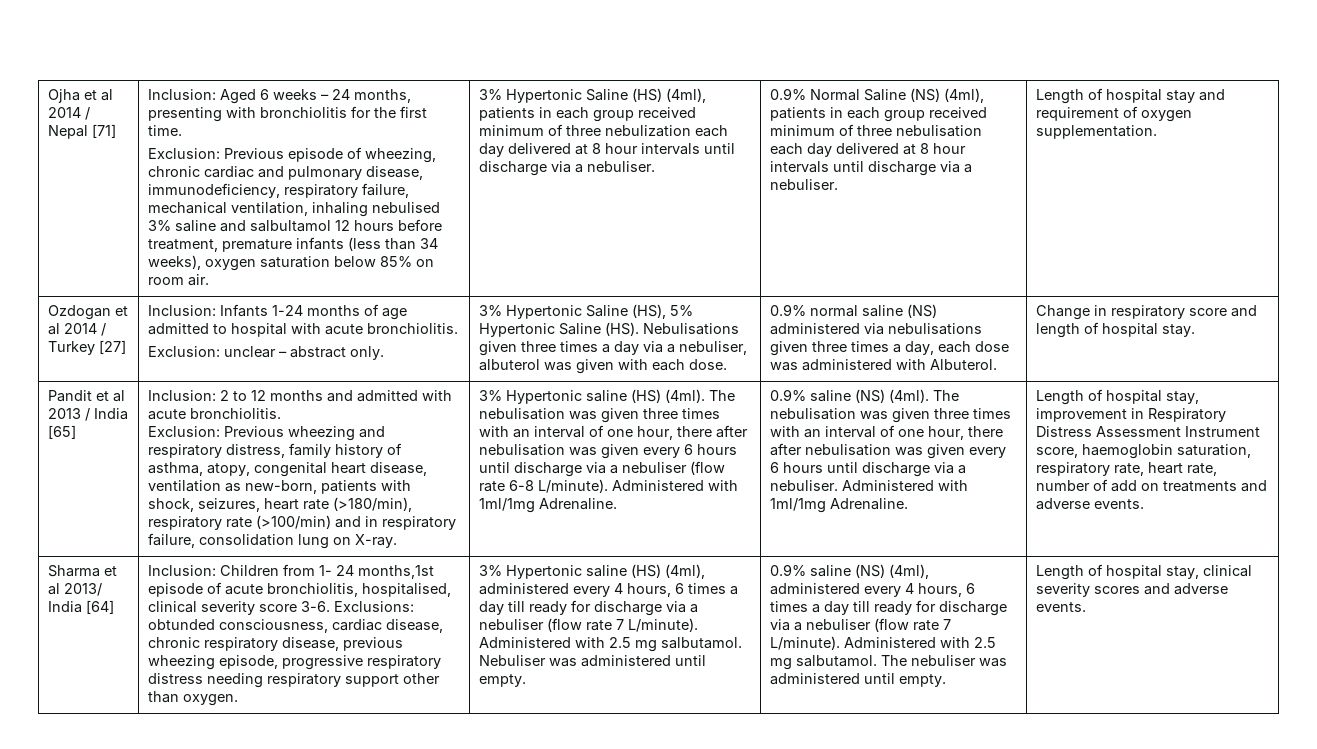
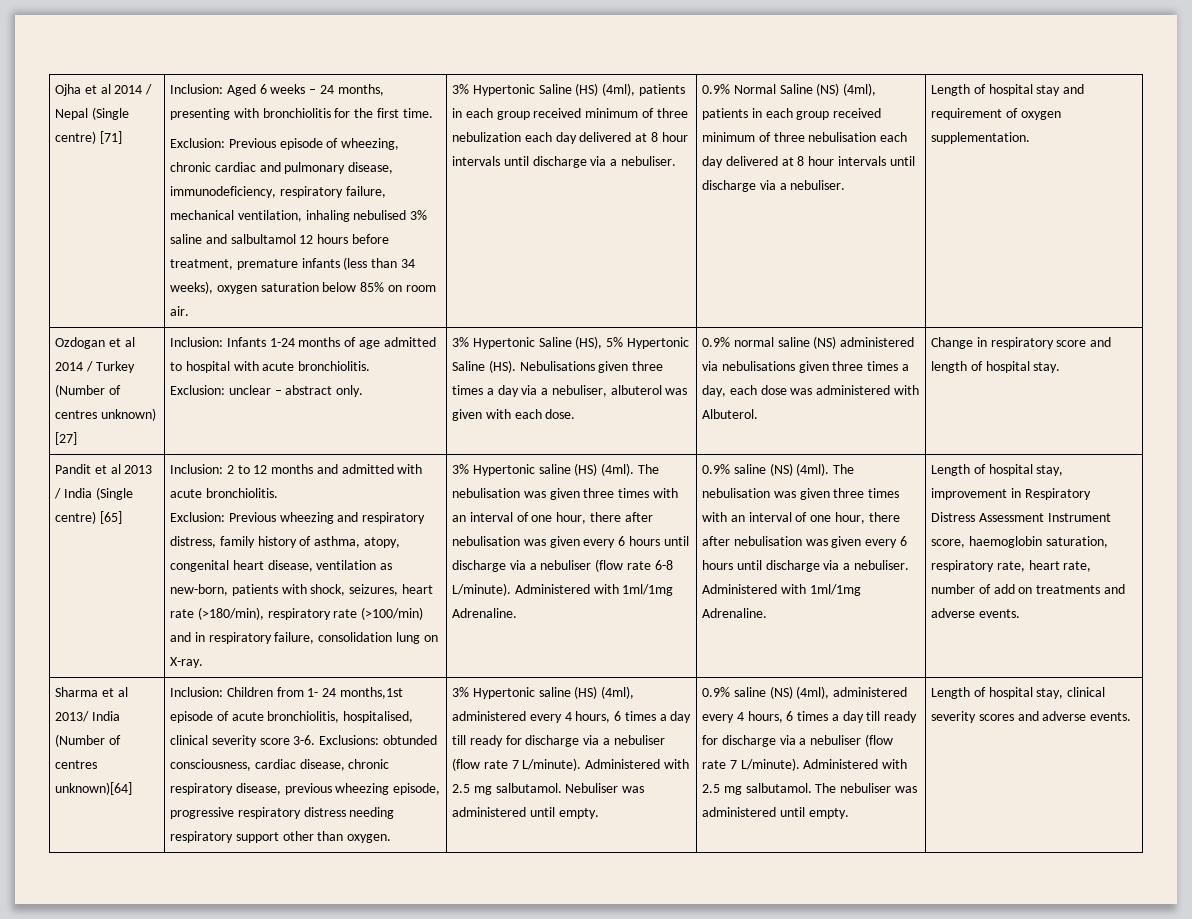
(89, 132) none -> [91,107,129,120] [55,131,97,144] (Single centre)
(96, 348) none -> [55,384,121,397] [55,408,156,421] (Number of centres unknown)
(129, 414) none -> [95,487,133,500] [55,511,97,524] (Single centre)
[86,600,115,614] [64] -> [55,734,121,747] [55,760,98,769] [55,782,133,795] (Number of centres unknown)[64]

